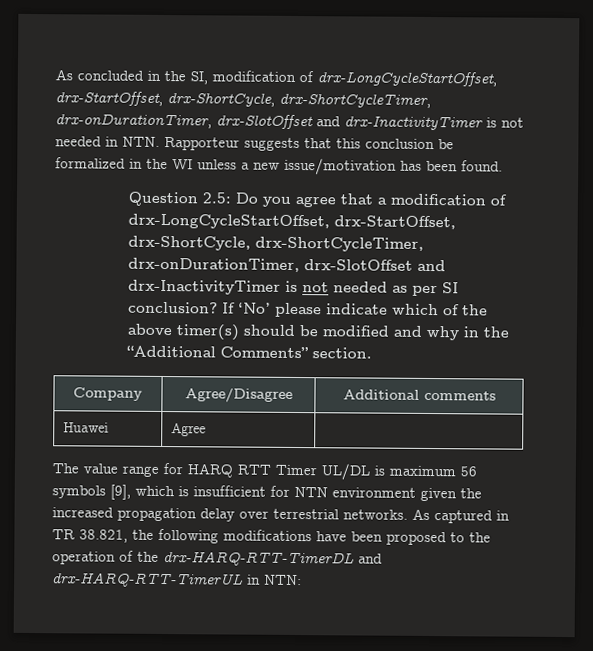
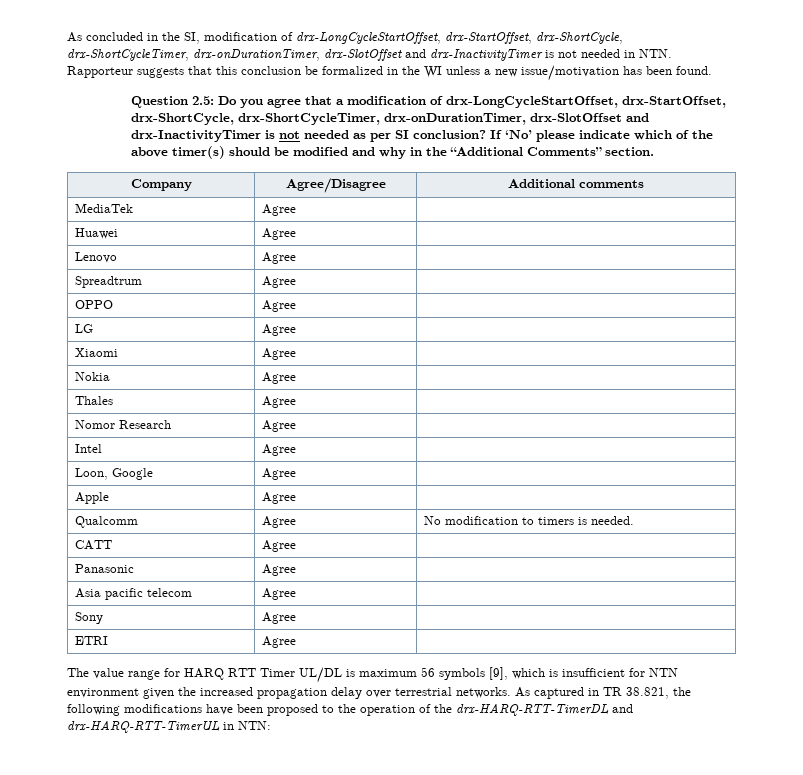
(496, 395) none -> [75,203,134,213] [262,204,297,216] // MediaTek | Agree |
(207, 430) none -> [75,252,118,263] [262,252,297,264] [75,276,143,288] [262,276,297,288] [75,300,114,309] [262,300,297,312] [75,324,94,333] [262,324,297,336] [75,348,119,357] [262,348,297,360] [75,372,111,381] [262,372,297,384] [75,396,114,405] [262,396,297,408] [75,420,172,429] [262,420,297,432] [75,444,103,453] [262,444,297,456] [75,468,154,480] [262,468,297,480] [75,492,110,504] [262,492,297,504] [75,516,139,528] [262,516,297,528] [424,516,635,525] [75,540,113,550] [262,540,297,552] [75,564,135,573] [262,564,297,576] [75,588,193,600] [262,588,297,600] [75,612,104,624] [262,612,297,624] [75,636,109,645] [262,636,297,648] // Lenovo | Agree | // Spreadtrum | Agree | // OPPO | Agree | // LG | Agree | // Xiaomi | Agree | // Nokia | Agree | // Thales | Agree | // Nomor Research | Agree | // Intel | Agree | // Loon, Google | Agree | // Apple | Agree | // Qualcomm | Agree | No modification to timers is needed. // CATT | Agree | // Panasonic | Agree | // Asia pacific telecom | Agree | // Sony | Agree | // ETRI | Agree |

